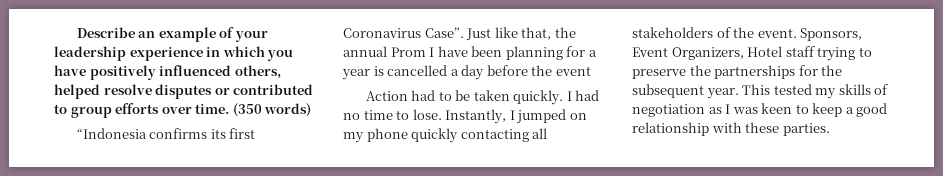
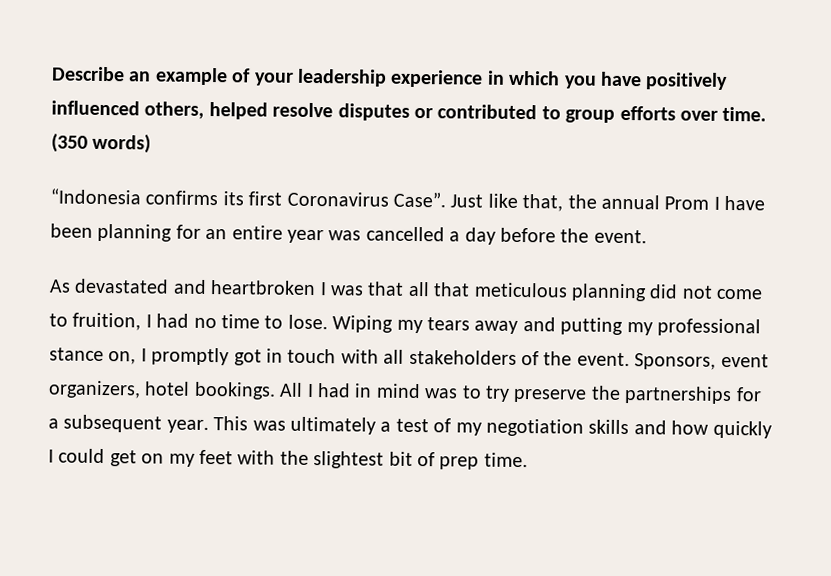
[588,50,597,57] [342,66,384,80] a year is -> [205,225,362,244] an entire year was
[555,66,591,76] [365,90,564,105] event // Action had to be taken quickly. -> [593,229,647,244] [49,278,764,302] [49,312,142,331] event. // As devastated and heartbroken I was that all that meticulous planning did not come to fruition,
[445,109,587,124] [343,128,529,143] Instantly, I jumped on my phone quickly contacting -> [332,315,761,337] [49,347,379,366] Wiping my tears away and putting my professional stance on, I promptly got in touch with
[632,46,872,61] Event Organizers, Hotel staff trying to -> [720,353,769,368] [48,380,510,402] event organizers, hotel bookings. All I had in mind was to try
[821,65,843,76] the -> [48,418,59,429] a
[773,84,889,99] [632,103,888,117] [632,122,830,136] tested my skills of negotiation as I was keen to keep a good relationship with these parties. -> [252,416,772,439] [48,448,528,470] was ultimately a test of my negotiation skills and how quickly I could get on my feet with the slightest bit of prep time.

